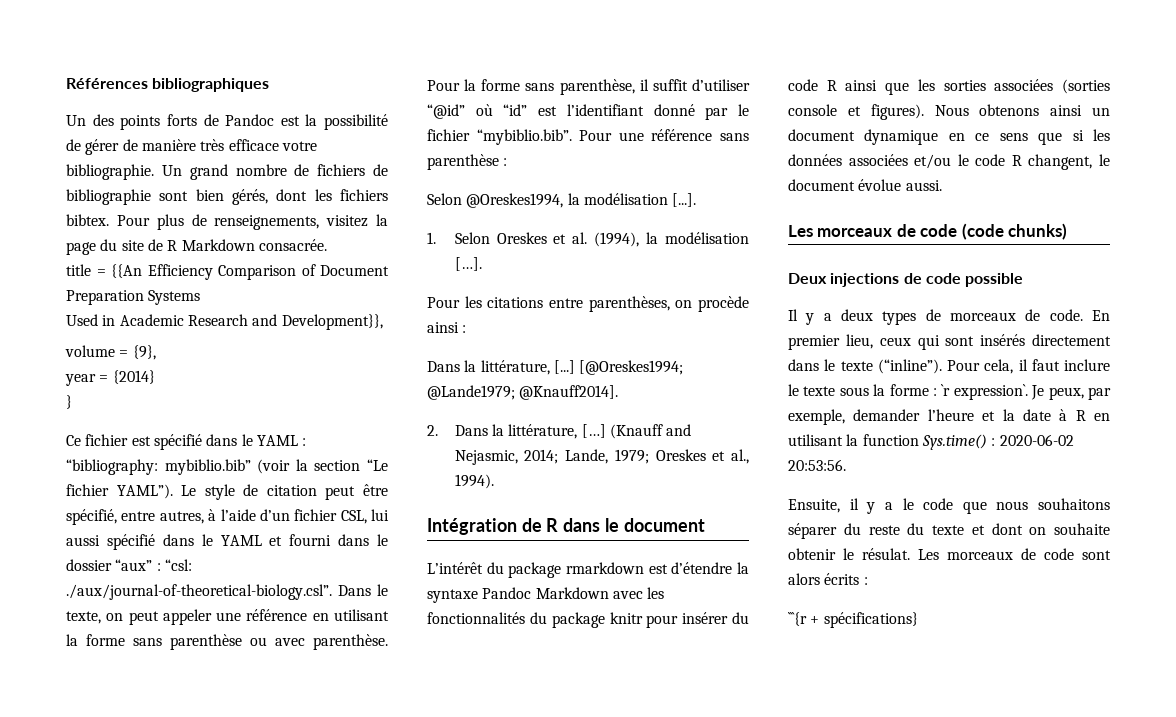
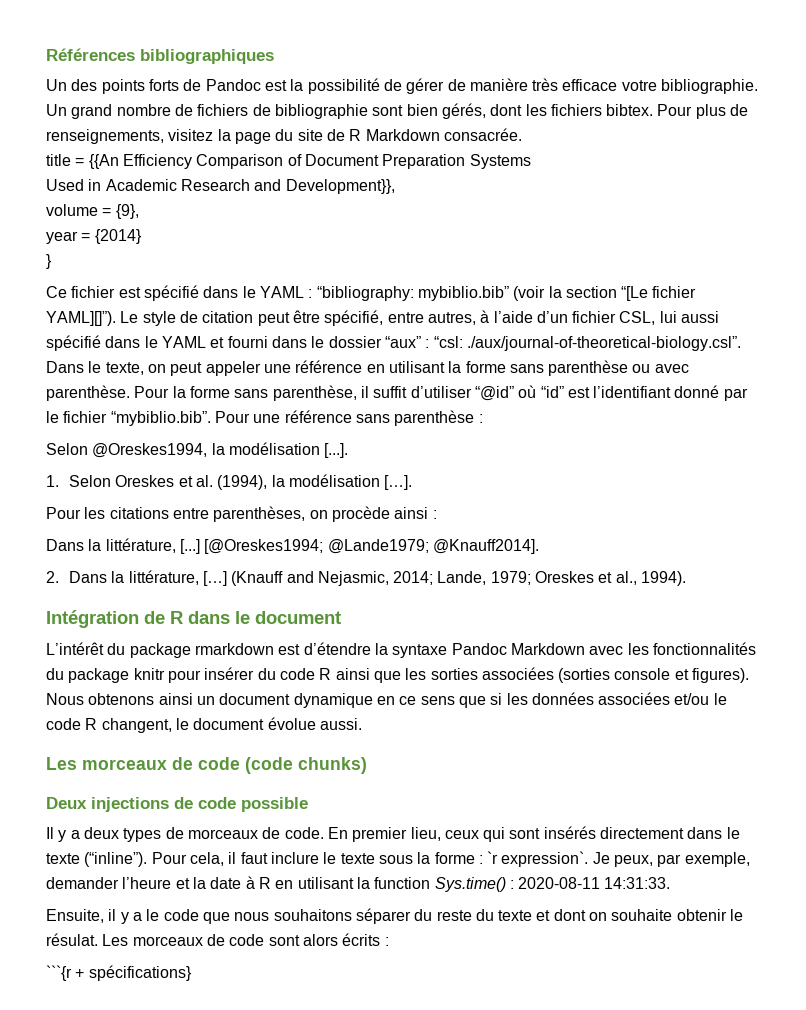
[367,459,388,471] [66,484,173,499] “Le fichier YAML”). -> [621,286,697,301] [46,311,116,326] “[Le fichier YAML][]”).
[999,434,1074,446] [788,459,846,471] 2020-06-02 20:53:56. -> [518,877,671,889] 2020-08-11 14:31:33.

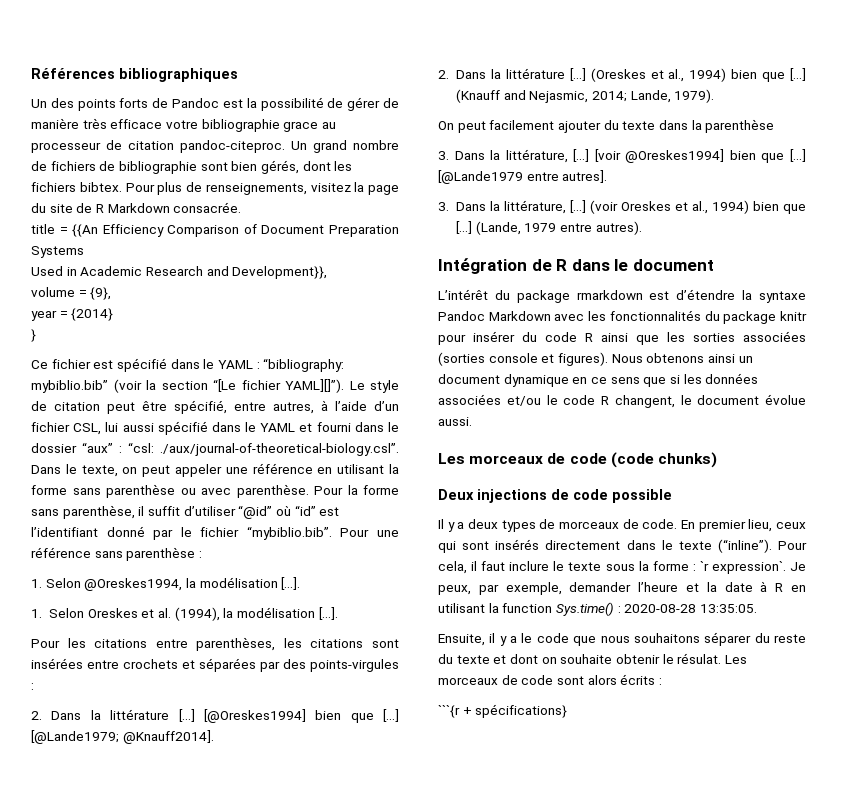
[661,79,759,94] bibliographie. -> [201,119,336,132] [31,140,285,153] bibliographie grace au processeur de citation pandoc-citeproc.
(483, 418) none -> [31,579,42,588] 1.
[309,506,437,522] [46,538,539,554] [46,570,687,586] on procède ainsi : // Dans la littérature, [...] [@Oreskes1994; @Lande1979; @Knauff2014]. // 2. Dans la littérature, […] (Knauff and Nejasmic, 2014; Lande, 1979; Oreskes et al., 1994). -> [283,638,399,648] [31,658,399,672] [31,683,34,690] [31,709,399,723] [31,730,214,744] [438,68,807,82] [456,89,715,103] [438,119,775,133] [438,149,806,163] [438,170,608,184] [438,200,806,214] [456,221,642,235] les citations sont insérées entre crochets et séparées par des points-virgules : // 2. Dans la littérature [...] [@Oreskes1994] bien que [...] [@Lande1979; @Knauff2014]. // 2. Dans la littérature […] (Oreskes et al., 1994) bien que […] (Knauff and Nejasmic, 2014; Lande, 1979). // On peut facilement ajouter du texte dans la parenthèse // 3. Dans la littérature, [...] [voir @Oreskes1994] bien que [...] [@Lande1979 entre autres]. // 3. Dans la littérature, […] (voir Oreskes et al., 1994) bien que […] (Lande, 1979 entre autres).
[518,877,671,889] 2020-08-11 14:31:33. -> [624,604,757,613] 2020-08-28 13:35:05.

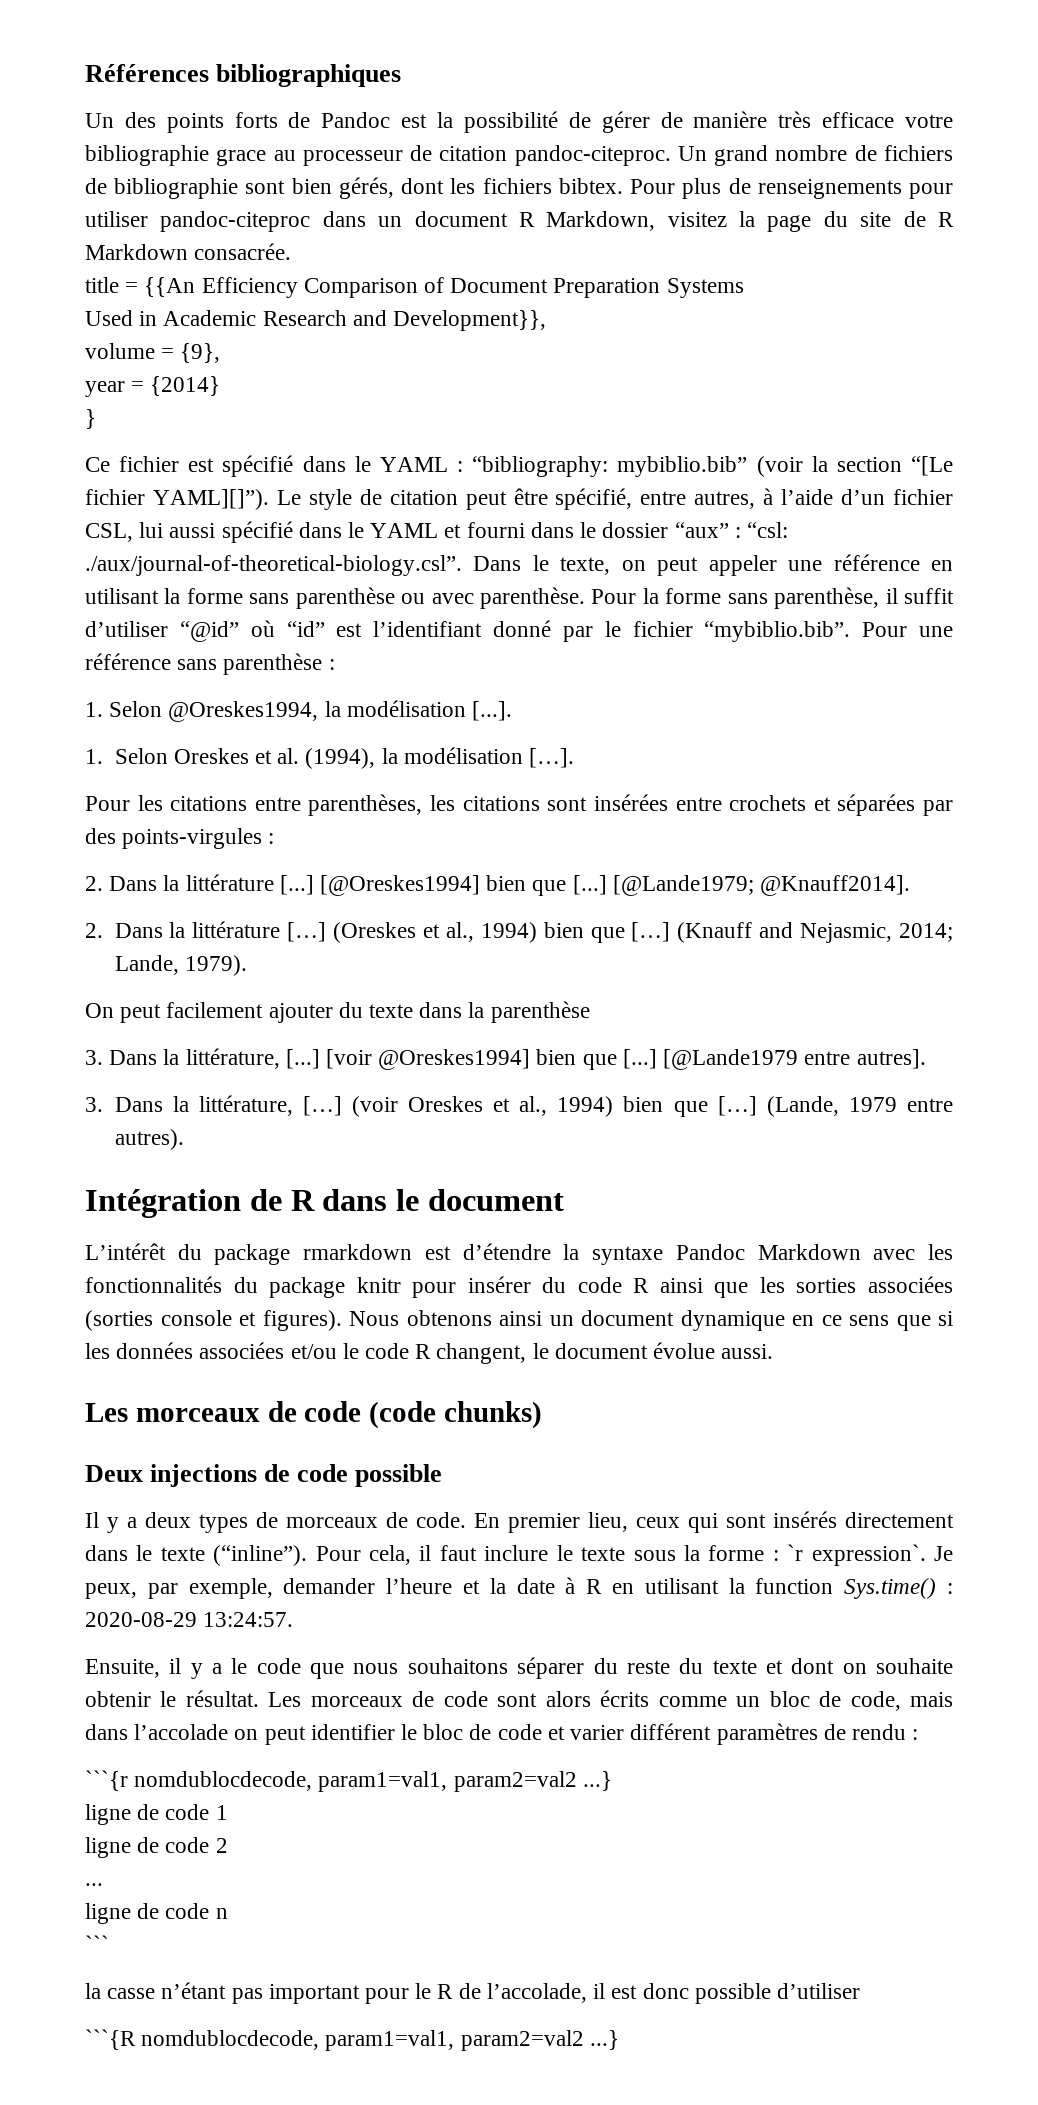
[205,183,307,195] renseignements, -> [757,179,954,199] [85,211,656,232] renseignements pour utiliser pandoc-citeproc dans un document R Markdown,
[624,604,757,613] 2020-08-28 13:35:05. -> [85,1612,294,1627] 2020-08-29 13:24:57.
[677,653,722,664] résulat. -> [185,1690,259,1707] résultat.
[658,678,662,685] [438,704,568,718] : // ```{r + spécifications} -> [658,1691,954,1711] [85,1723,919,1745] [85,1770,612,1792] [85,1804,228,1825] [85,1837,228,1858] [85,1883,103,1886] [85,1903,228,1924] [85,1935,109,1952] [85,1982,860,2004] [85,2029,619,2051] comme un bloc de code, mais dans l’accolade on peut identifier le bloc de code et varier différent paramètres de rendu : // ```{r nomdublocdecode, param1=val1, param2=val2 ...} // ligne de code 1 // ligne de code 2 // ... // ligne de code n // ``` // la casse n’étant pas important pour le R de l’accolade, il est donc possible d’utiliser // ```{R nomdublocdecode, param1=val1, param2=val2 ...}

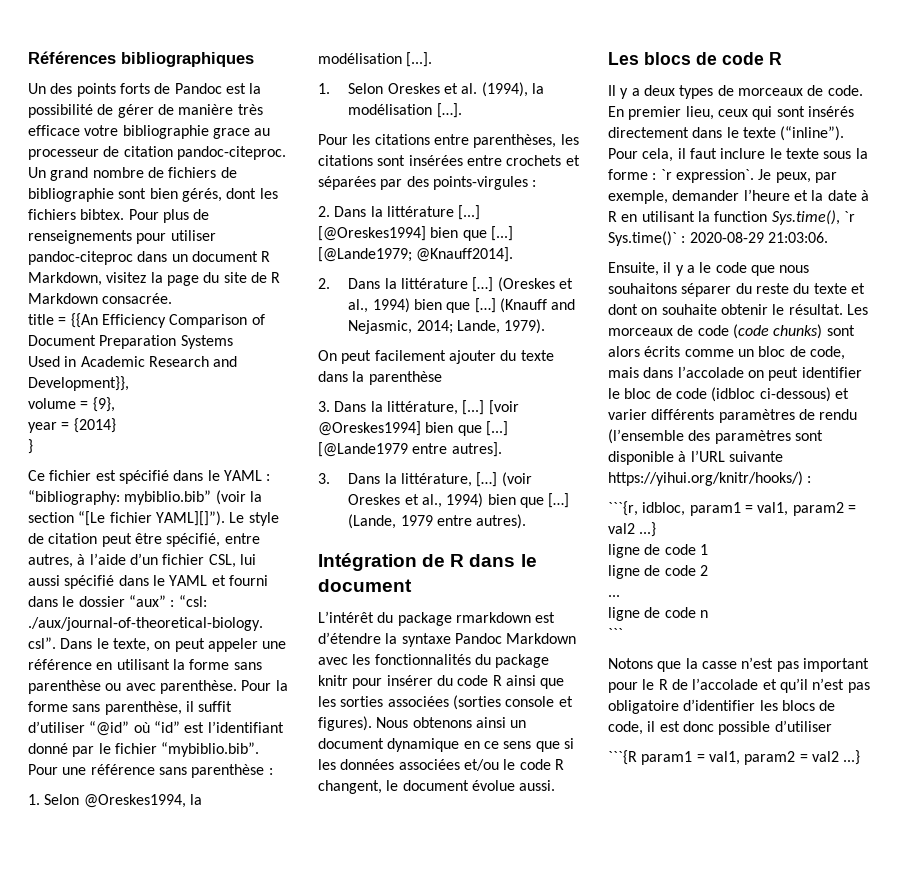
[135,1401,543,1429] [85,1464,443,1487] morceaux de code (code chunks) // Deux injections de code possible -> [644,52,782,65] blocs de code R
[844,1578,937,1599] Sys.time() -> [771,210,855,225] [608,231,677,246] Sys.time(), `r Sys.time()`
[203,1612,294,1627] 13:24:57. -> [767,232,828,243] 21:03:06.
(488, 1699) none -> [732,324,823,339] (code chunks)
(542, 1732) none -> [711,387,831,402] (idbloc ci-dessous)
[630,1723,712,1740] différent -> [651,409,715,420] différents
[912,1729,919,1740] [85,1770,577,1792] : // ```{r nomdublocdecode, param1=val1, param2=val2 -> [608,429,823,444] [608,450,783,465] [608,471,812,486] [608,501,856,516] [608,523,635,534] (l’ensemble des paramètres sont disponible à l’URL suivante https://yihui.org/knitr/hooks/) : // ```{r, idbloc, param1 = val1, param2 = val2
(109, 1943) none -> [608,658,682,672] Notons que
[161,1982,227,1999] n’étant -> [741,657,774,669] n’est
[486,1983,587,2003] l’accolade, -> [692,678,870,693] [608,699,836,714] [608,721,643,735] l’accolade et qu’il n’est pas obligatoire d’identifier les blocs de code,
[141,2030,584,2051] nomdublocdecode, param1=val1, param2=val2 -> [641,751,839,765] param1 = val1, param2 = val2

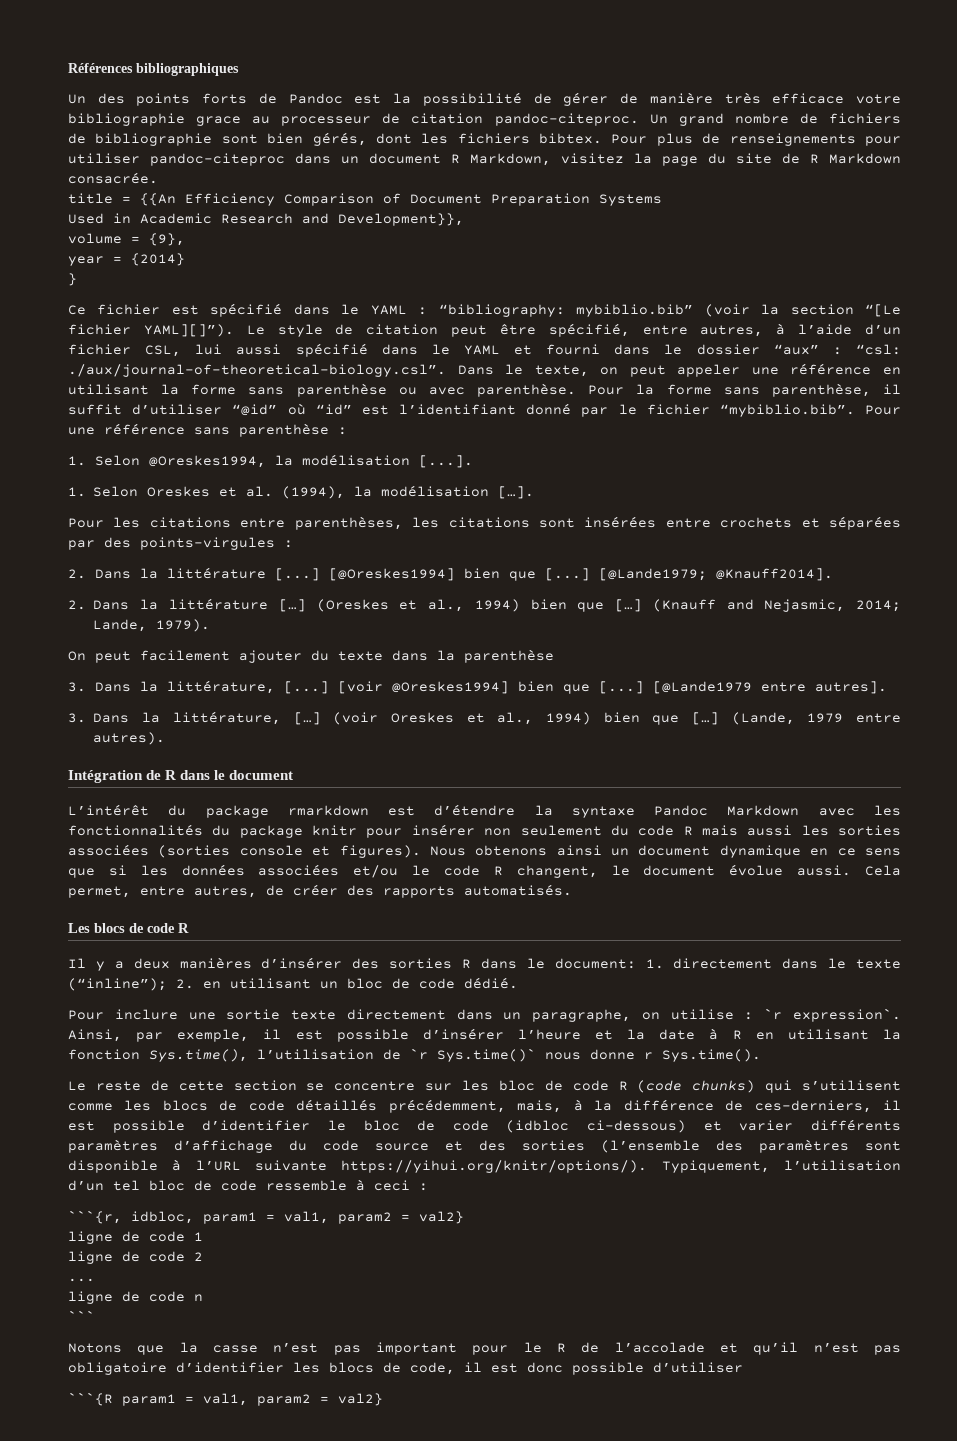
(433, 680) none -> [484,825,602,836] non seulement
[505,675,565,689] ainsi que -> [701,825,793,836] mais aussi
(556, 785) none -> [865,865,901,876] [68,884,572,898] Cela permet, entre autres, de créer des rapports automatisés.
[679,85,863,99] [608,106,854,120] [608,126,845,141] [608,148,868,162] [608,169,837,183] [608,190,740,204] types de morceaux de code. En premier lieu, ceux qui sont insérés directement dans le texte (“inline”). Pour cela, il faut inclure le texte sous la forme : `r expression`. Je peux, par exemple, demander -> [179,957,901,969] [68,977,518,991] [68,1008,901,1022] [68,1028,504,1042] manières d’insérer des sorties R dans le document: 1. directement dans le texte (“inline”); 2. en utilisant un bloc de code dédié. // Pour inclure une sortie texte directement dans un paragraphe, on utilise : `r expression`. Ainsi, par exemple, il est possible d’insérer
[714,210,855,225] [608,231,828,246] [608,262,810,276] [608,283,865,297] [608,304,868,315] [608,325,729,336] function Sys.time(), `r Sys.time()` : 2020-08-29 21:03:06. // Ensuite, il y a le code que nous souhaitons séparer du reste du texte et dont on souhaite obtenir le résultat. Les morceaux de code -> [68,1048,761,1062] [68,1080,628,1091] fonction Sys.time(), l’utilisation de `r Sys.time()` nous donne r Sys.time(). // Le reste de cette section se concentre sur les bloc de code R
[826,325,855,336] [608,346,845,360] [608,366,862,381] sont alors écrits comme un bloc de code, mais dans l’accolade on peut identifier -> [765,1080,901,1093] [68,1099,901,1113] [68,1120,311,1133] qui s’utilisent comme les blocs de code détaillés précédemment, mais, à la différence de ces-derniers, il est possible d’identifier
[798,409,858,420] de rendu -> [174,1140,585,1153] d’affichage du code source et des sorties
[608,471,803,486] https://yihui.org/knitr/hooks/) -> [341,1160,901,1173] [68,1179,410,1191] https://yihui.org/knitr/options/). Typiquement, l’utilisation d’un tel bloc de code ressemble à ceci
[608,522,657,537] val2 ...} -> [419,1211,464,1224] val2}
[811,750,861,765] val2 ...} -> [338,1393,383,1406] val2}

